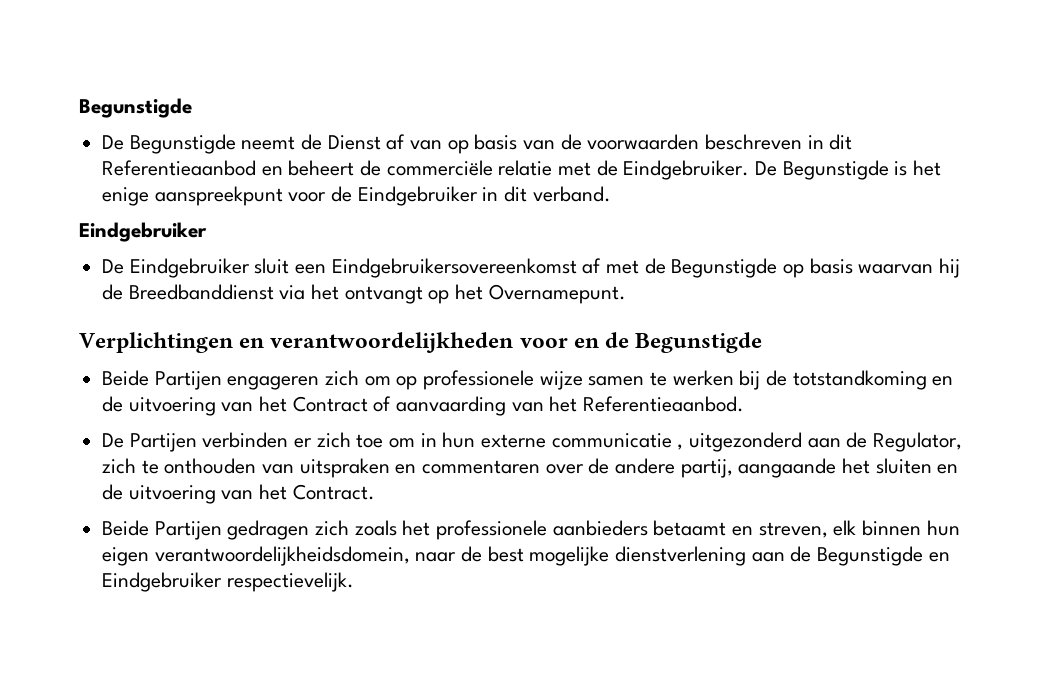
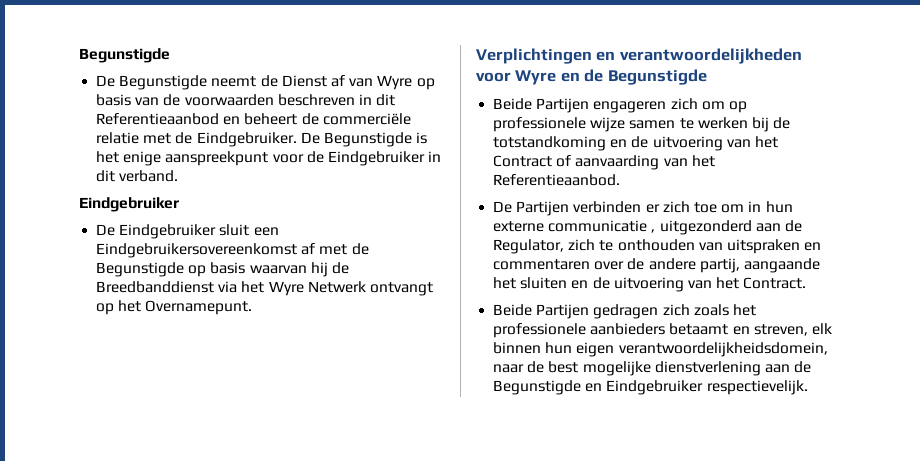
(443, 145) none -> [377,75,413,90] Wyre
(340, 292) none -> [268,281,366,296] Wyre Netwerk
(568, 343) none -> [515,70,557,85] Wyre

